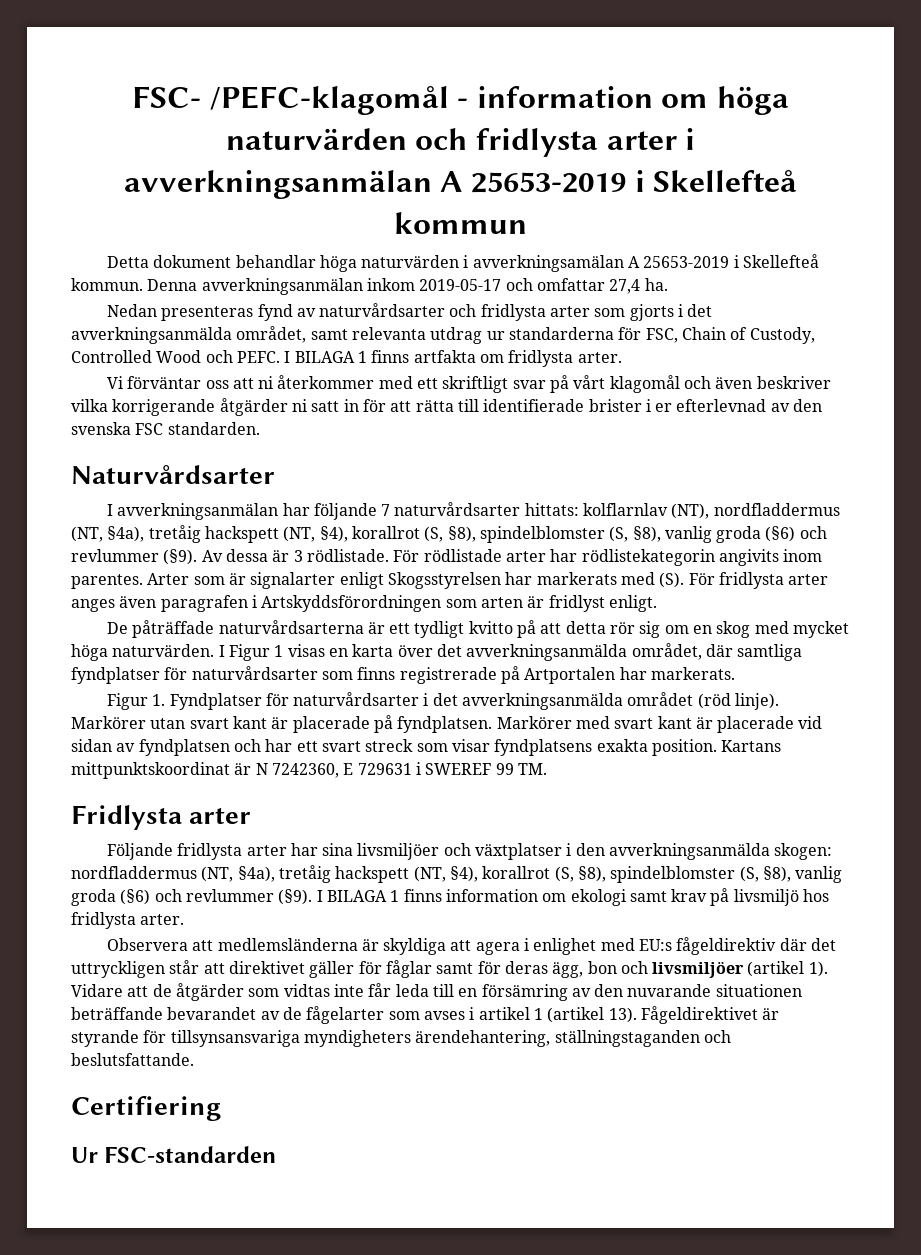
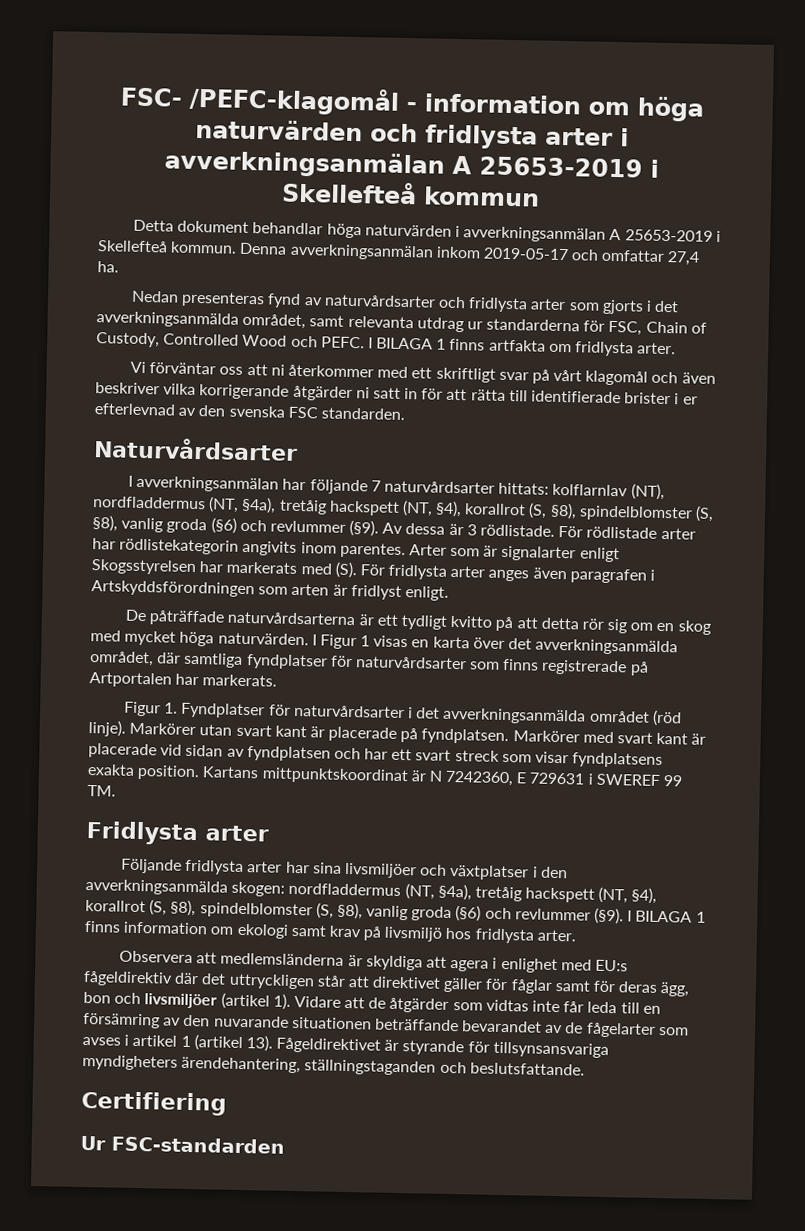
[472,255,624,272] avverkningsamälan -> [463,226,607,243] avverkningsanmälan

